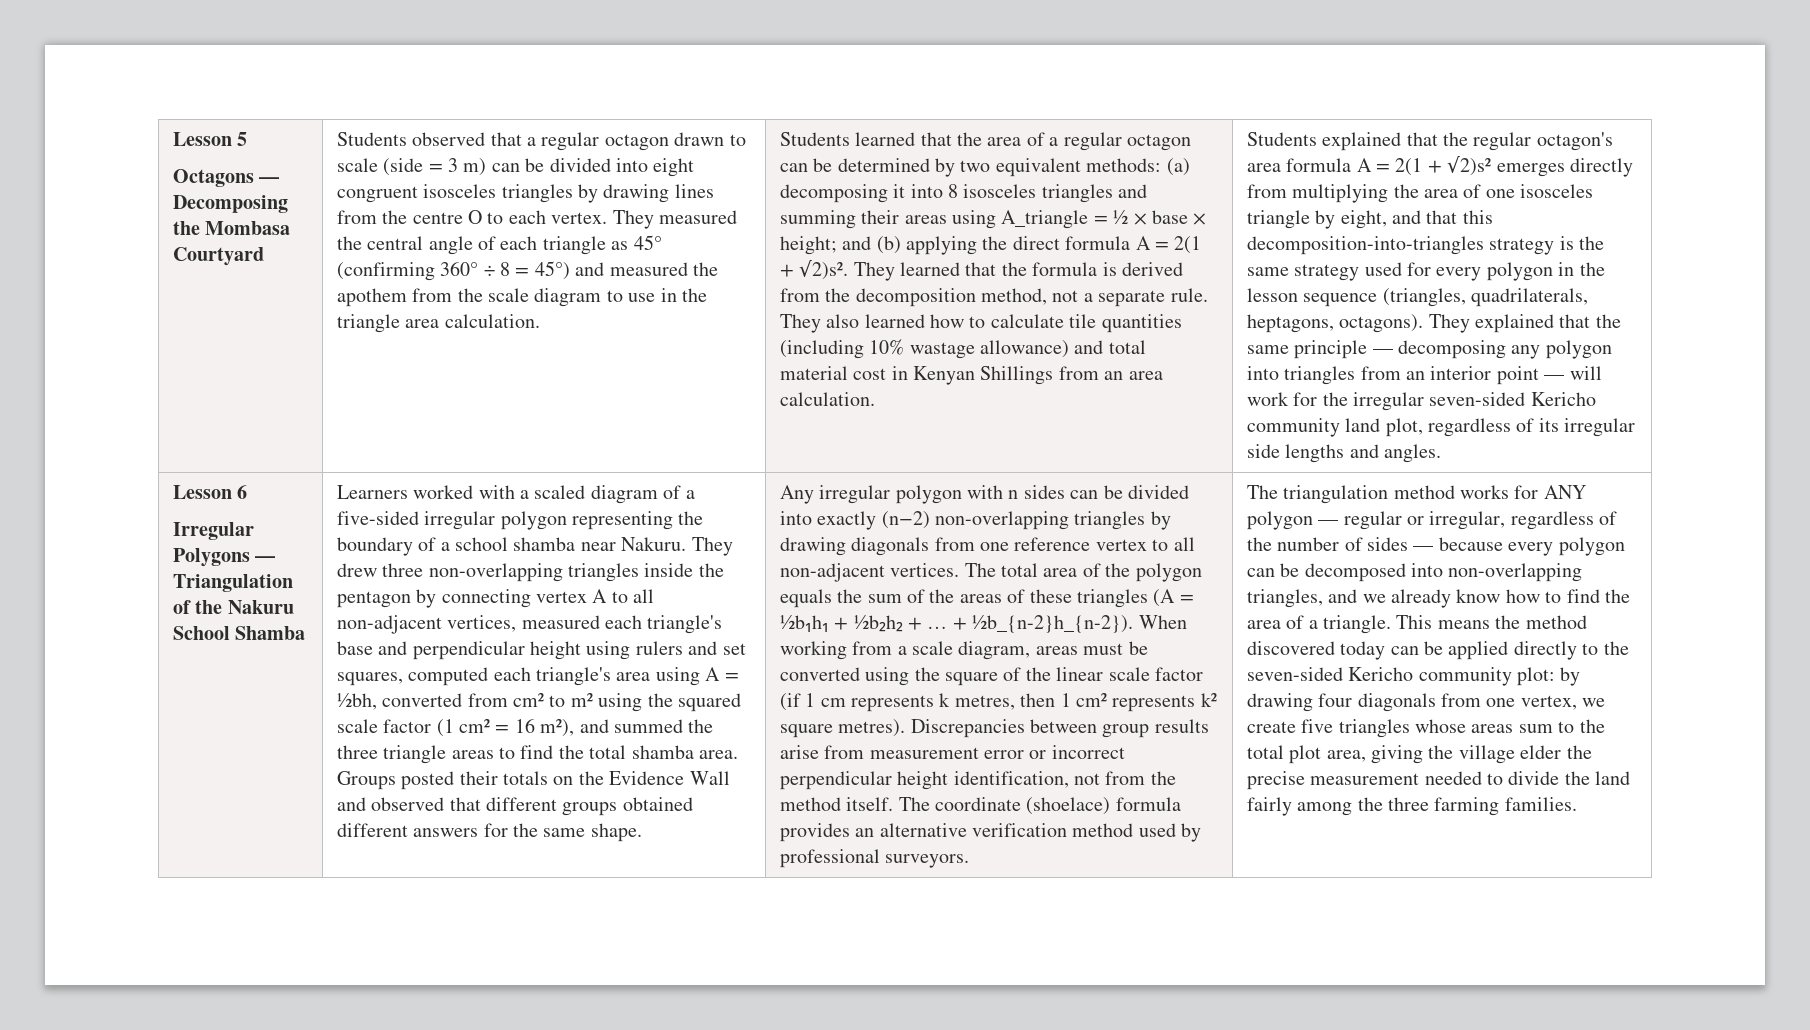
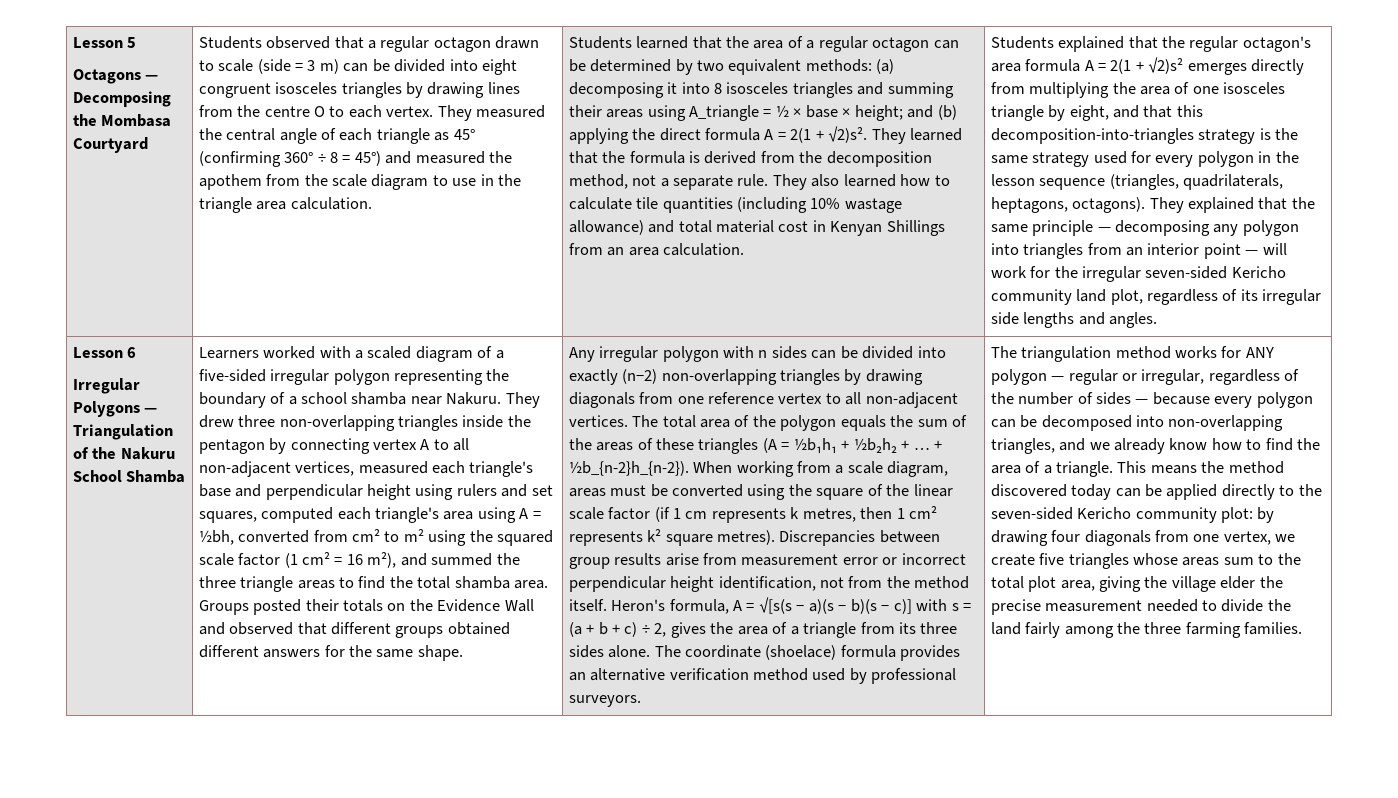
(894, 804) none -> [611,597,972,614] [568,622,958,638] [568,645,651,658] Heron's formula, A = √[s(s − a)(s − b)(s − c)] with s = (a + b + c) ÷ 2, gives the area of a triangle from its three sides alone.

